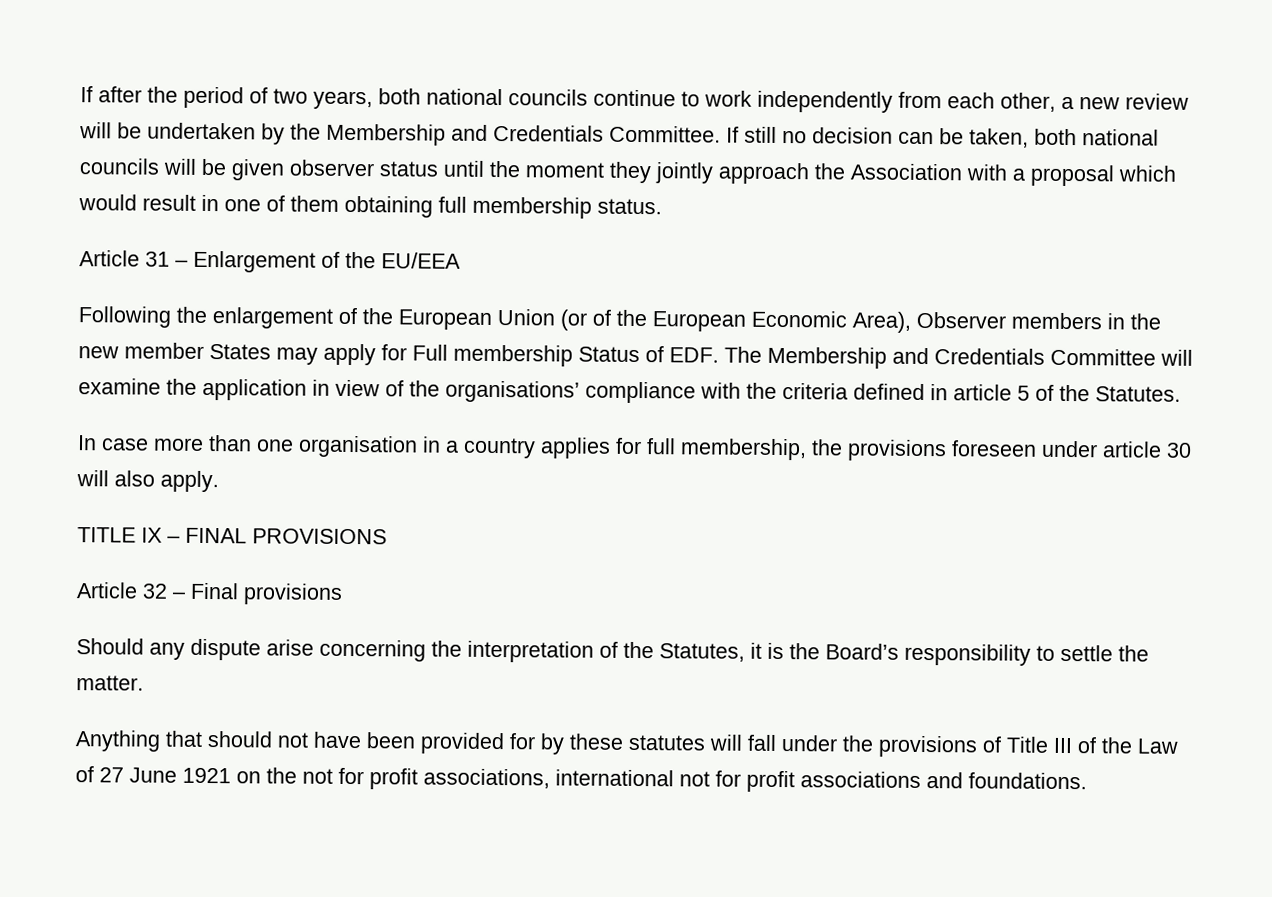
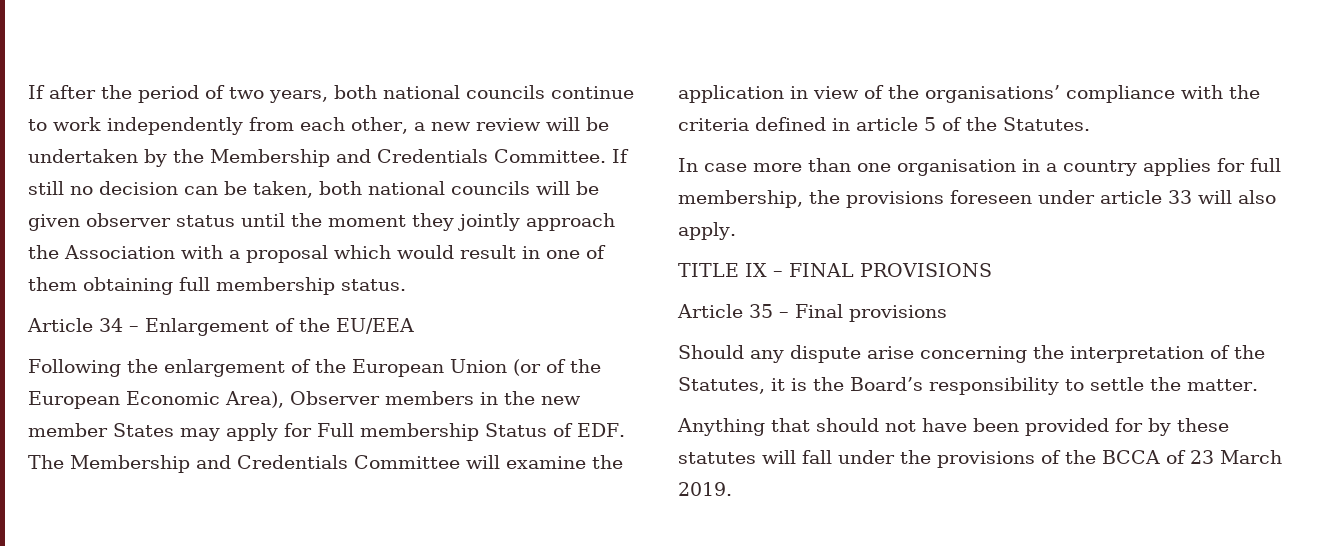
[145,251,170,267] 31 -> [99,318,123,332] 34
[1166,442,1192,458] 30 -> [1168,190,1192,204] 33
[142,583,168,599] 32 -> [749,304,773,318] 35
[1006,736,1178,754] [75,766,1087,793] Title III of the Law of 27 June 1921 on the not for profit associations, international not for profit associations and foundations. -> [1065,450,1282,464] [678,482,732,496] the BCCA of 23 March 2019.

